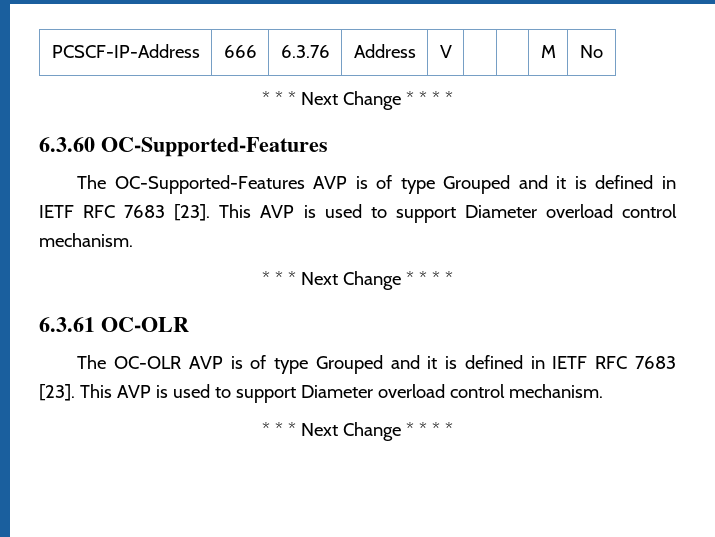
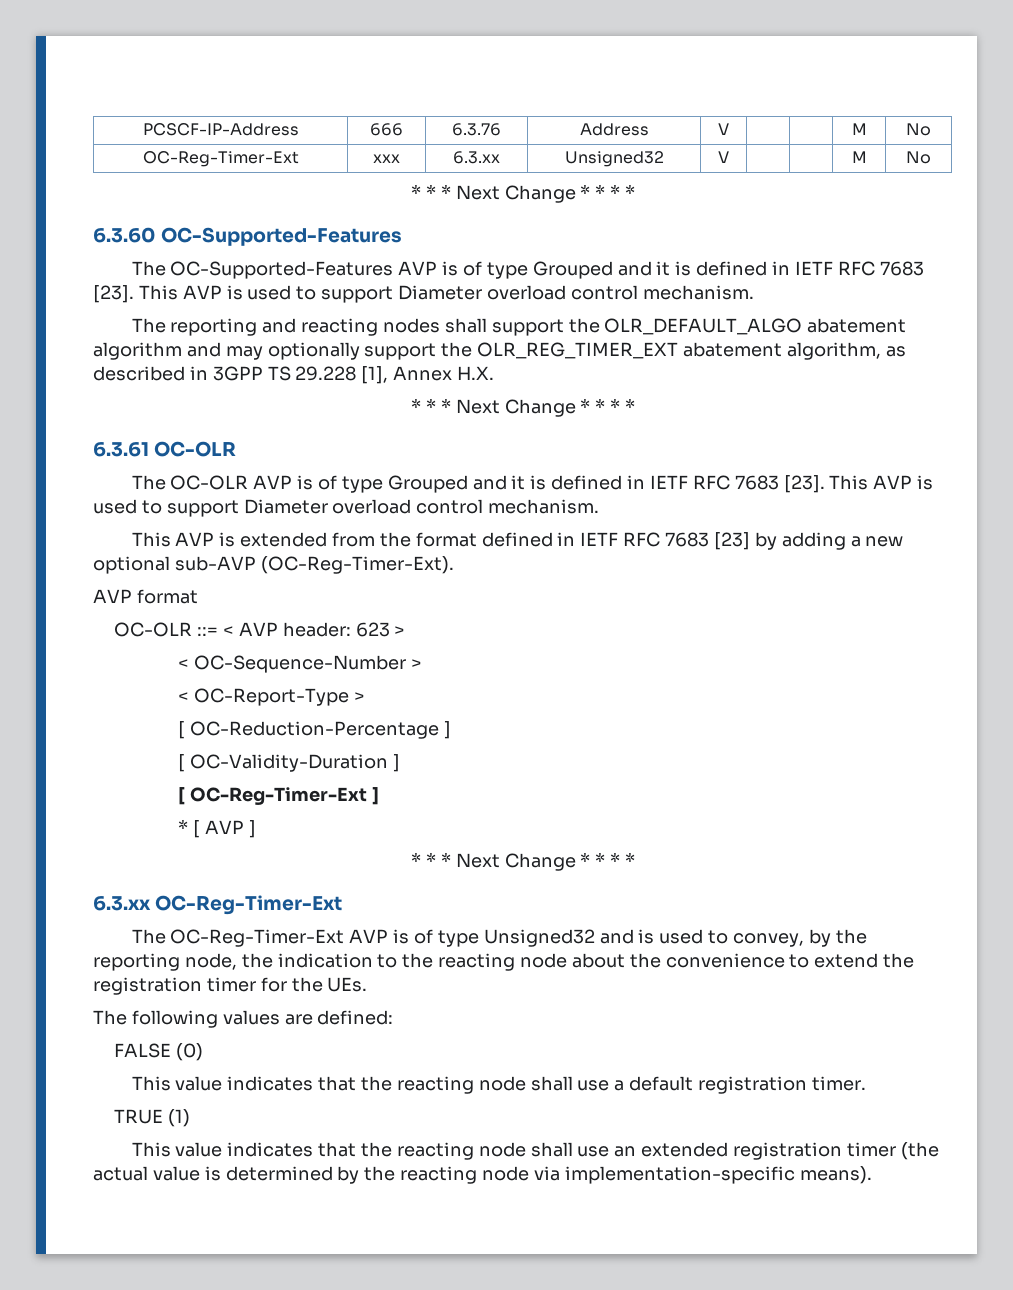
(603, 51) none -> [142,151,299,167] [373,154,400,163] [453,151,500,164] [564,151,664,167] [718,151,729,163] [851,151,867,163] [906,151,931,164] // OC-Reg-Timer-Ext | xxx | 6.3.xx | Unsigned32 | V | | | M | No
(133, 240) none -> [131,318,907,336] [93,342,906,360] [93,366,495,384] // The reporting and reacting nodes shall support the OLR_DEFAULT_ALGO abatement algorithm and may optionally support the OLR_REG_TIMER_EXT abatement algorithm, as described in 3GPP TS 29.228 [1], Annex H.X.
[262,422,453,441] // * * * Next Change * * * * -> [131,532,904,550] [93,556,454,574] [93,589,198,604] [114,622,406,637] [177,655,422,673] [177,688,365,706] [177,721,451,739] [177,754,400,772] [177,787,379,805] [177,819,256,838] [411,852,635,871] [93,895,343,915] [131,929,867,947] [93,953,915,971] [93,977,368,995] [93,1010,394,1028] [114,1043,204,1061] [131,1076,866,1094] [114,1109,191,1127] [131,1142,939,1160] [93,1166,872,1184] // This AVP is extended from the format defined in IETF RFC 7683 [23] by adding a new optional sub-AVP (OC-Reg-Timer-Ext). // AVP format // OC-OLR ::= < AVP header: 623 > // < OC-Sequence-Number > // < OC-Report-Type > // [ OC-Reduction-Percentage ] // [ OC-Validity-Duration ] // [ OC-Reg-Timer-Ext ] // * [ AVP ] // * * * Next Change * * * * // 6.3.xx OC-Reg-Timer-Ext // The OC-Reg-Timer-Ext AVP is of type Unsigned32 and is used to convey, by the reporting node, the indication to the reacting node about the convenience to extend the registration timer for the UEs. // The following values are defined: // FALSE (0) // This value indicates that the reacting node shall use a default registration timer. // TRUE (1) // This value indicates that the reacting node shall use an extended registration timer (the actual value is determined by the reacting node via implementation-specific means).

